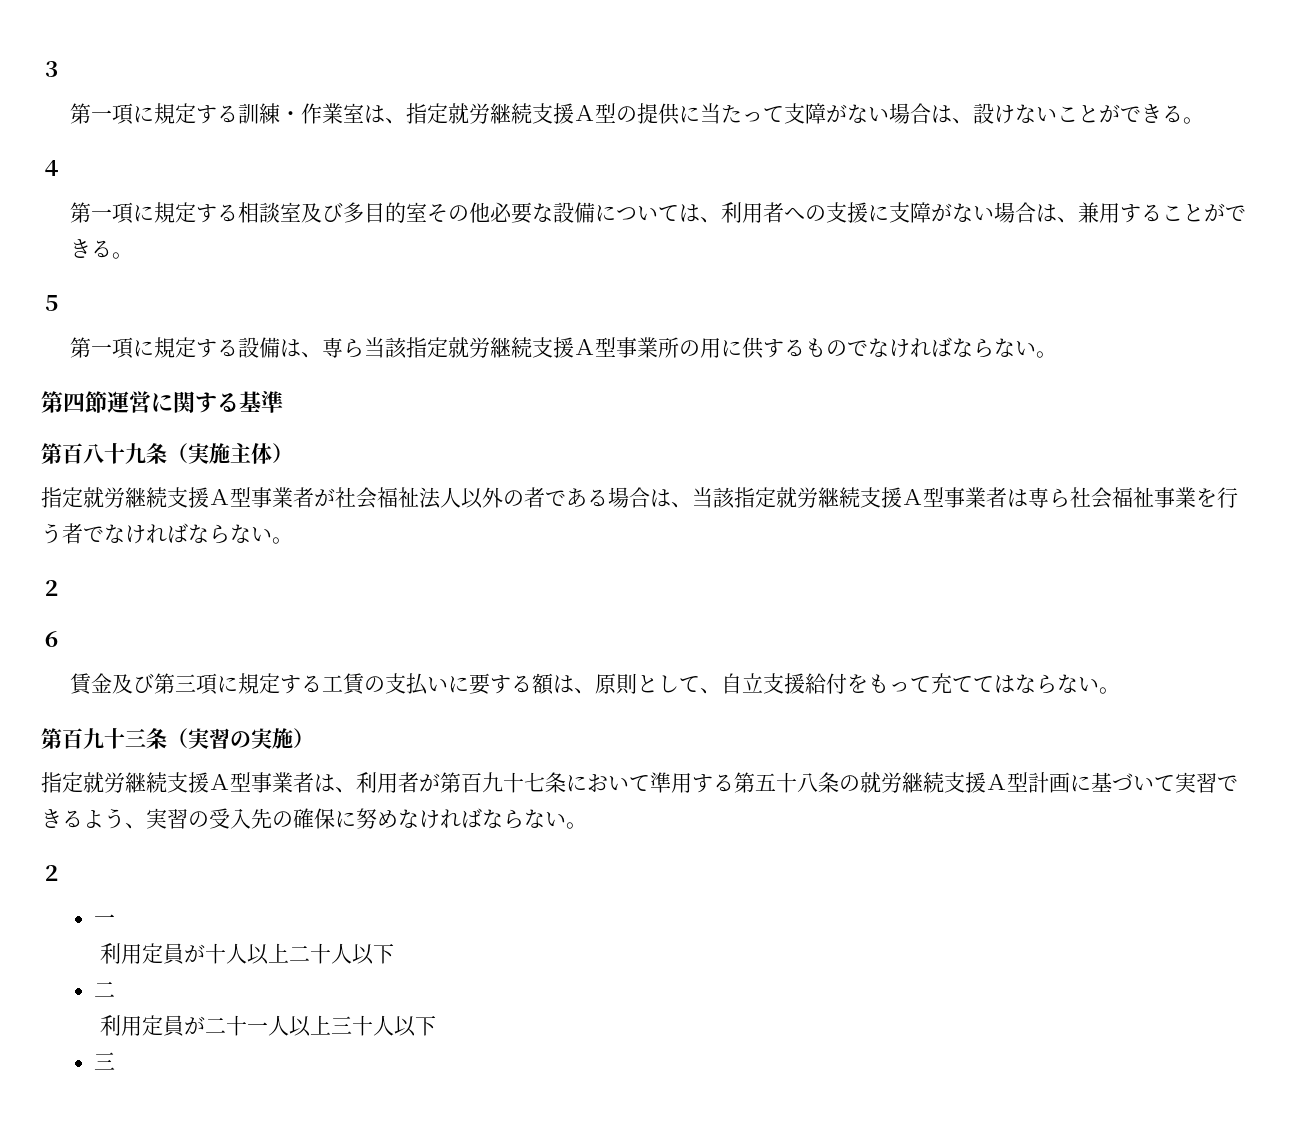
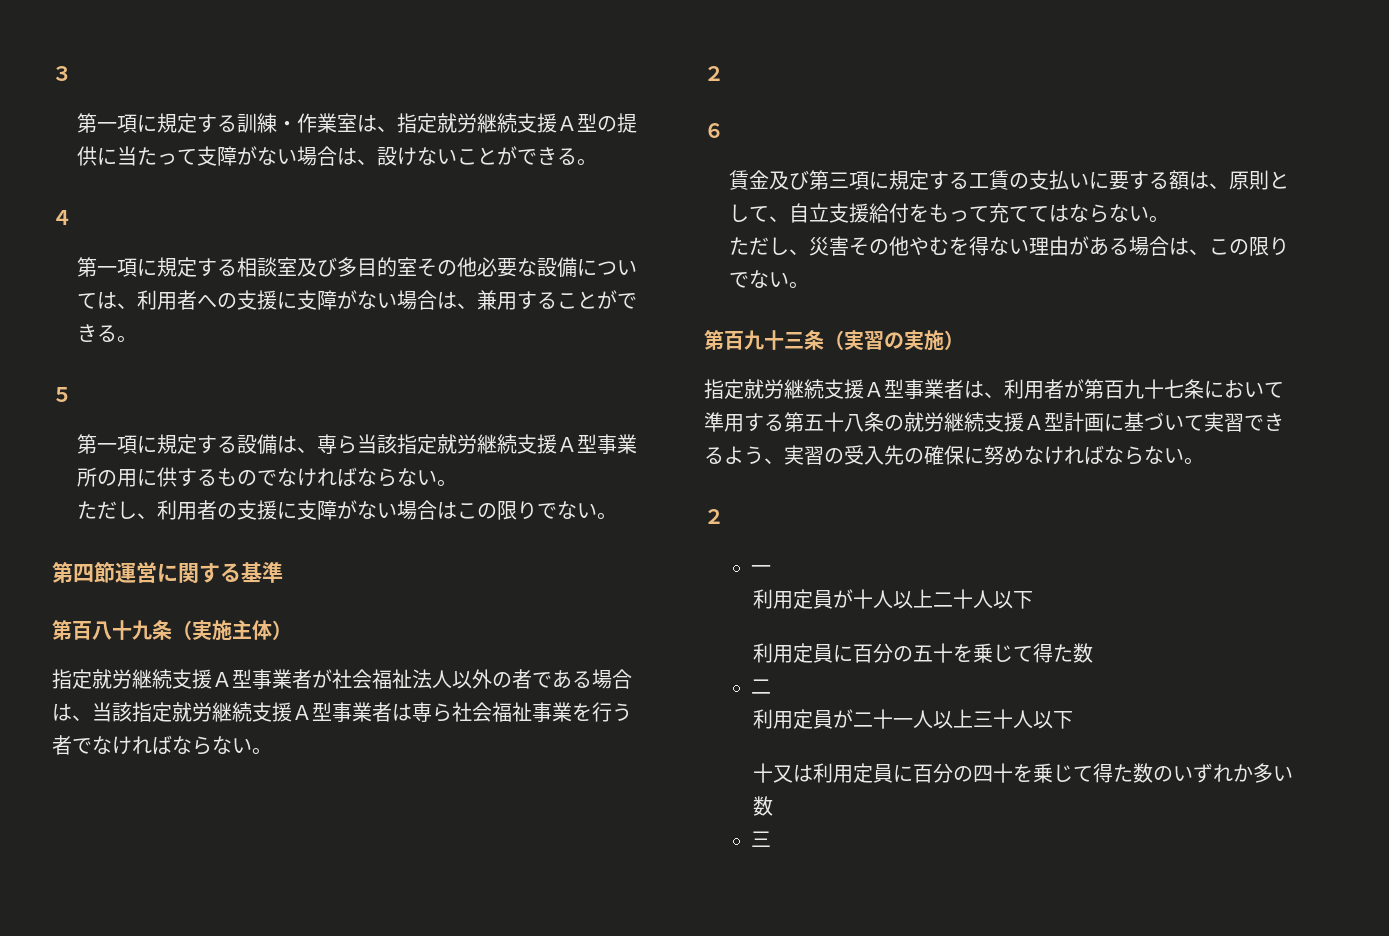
(1058, 354) none -> [76,500,617,520] // ただし、利用者の支援に支障がない場合はこの限りでない。
(1121, 690) none -> [728,236,1289,256] [728,270,809,289] // ただし、災害その他やむを得ない理由がある場合は、この限りでない。
(394, 953) none -> [753,643,1094,663] // 利用定員に百分の五十を乗じて得た数
(436, 1025) none -> [753,763,1294,783] [753,796,774,816] // 十又は利用定員に百分の四十を乗じて得た数のいずれか多い数

